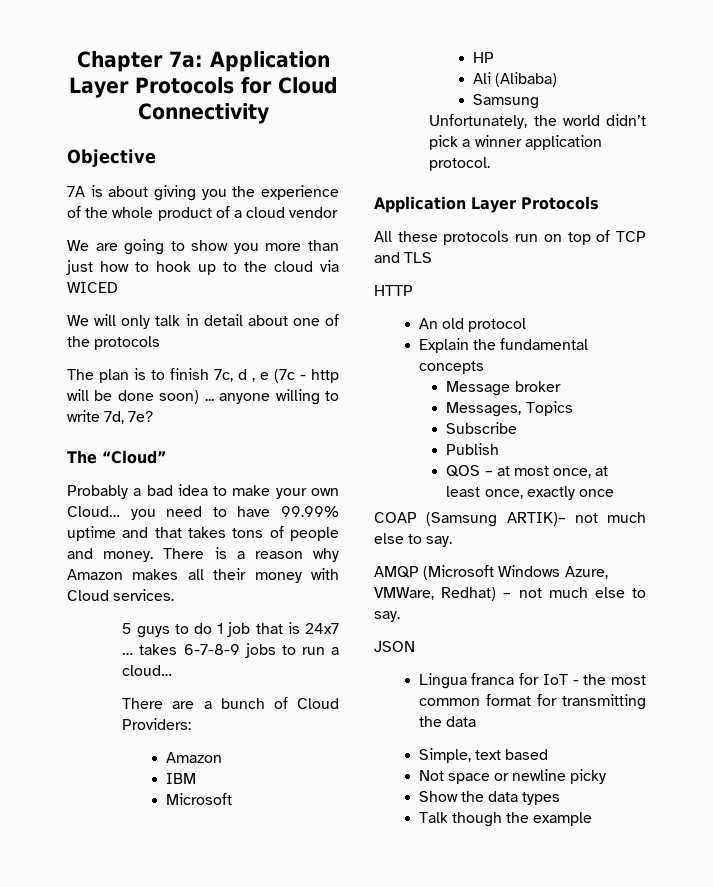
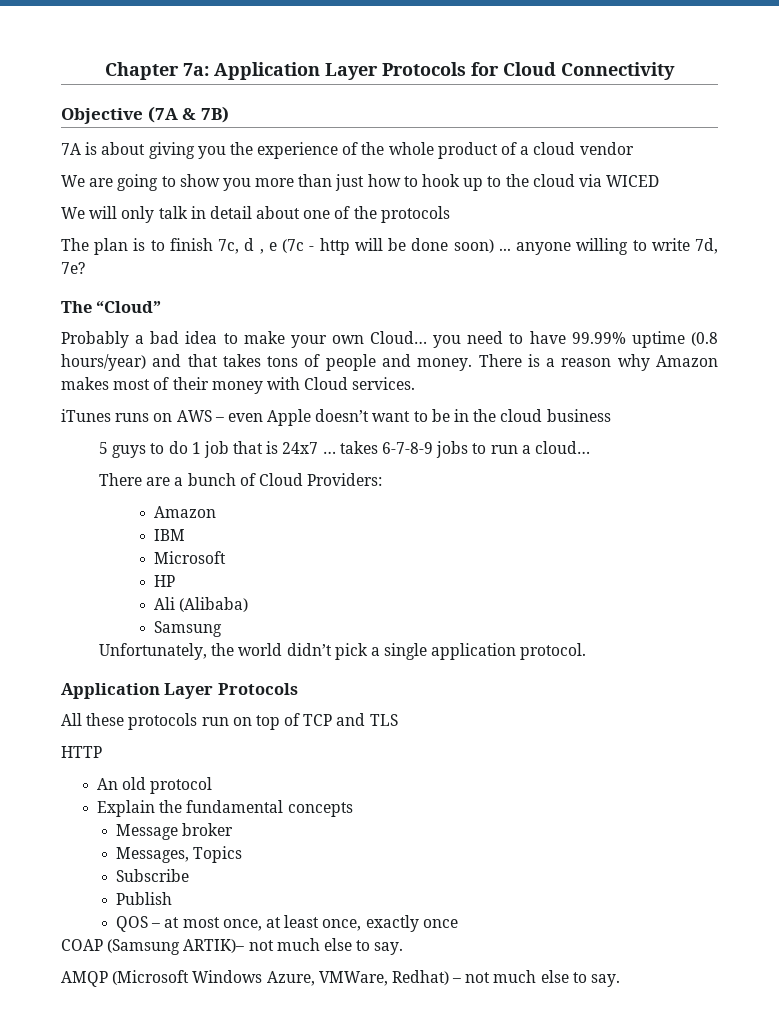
(156, 158) none -> [147,106,229,123] (7A & 7B)
(116, 533) none -> [691,332,718,346] [61,354,146,371] (0.8 hours/year)
[187,569,204,580] all -> [113,377,170,390] most of
(175, 595) none -> [61,409,611,426] // iTunes runs on AWS – even Apple doesn’t want to be in the cloud business
[474,135,522,147] winner -> [384,643,428,660] single
[374,641,415,652] [418,673,646,689] [418,694,646,710] [418,716,476,727] [418,748,549,763] [418,769,607,784] [418,791,561,805] [418,812,593,827] // JSON // Lingua franca for IoT - the most common format for transmitting the data // Simple, text based // Not space or newline picky // Show the data types // Talk though the example -> (621, 980) none

